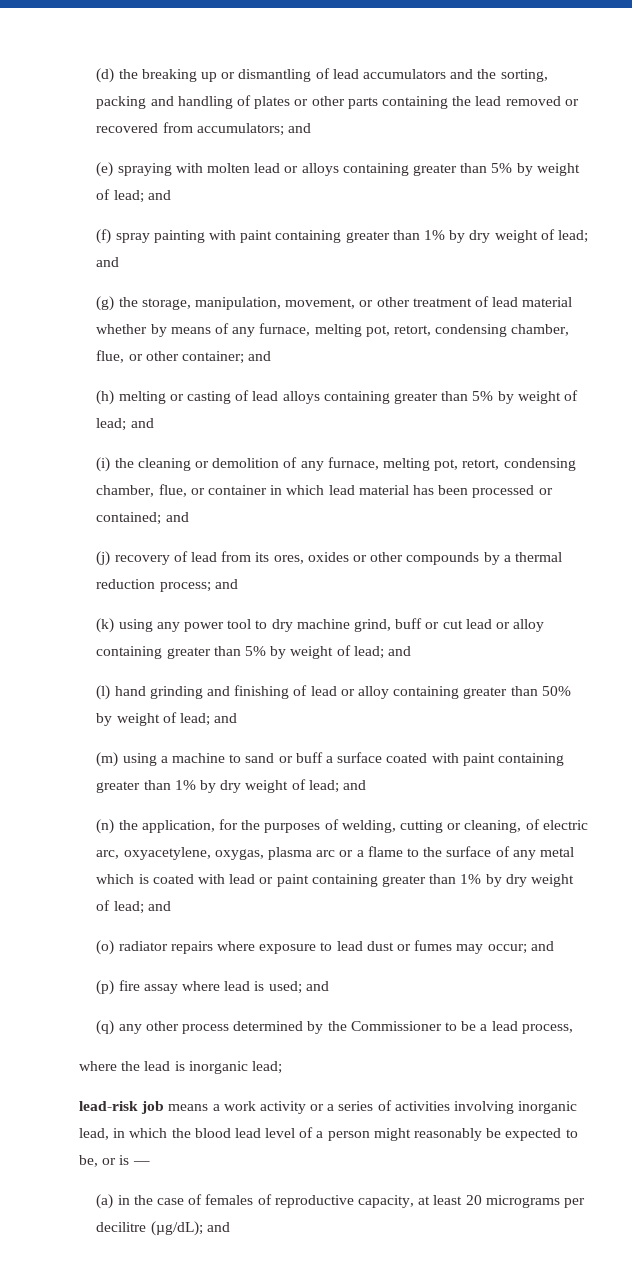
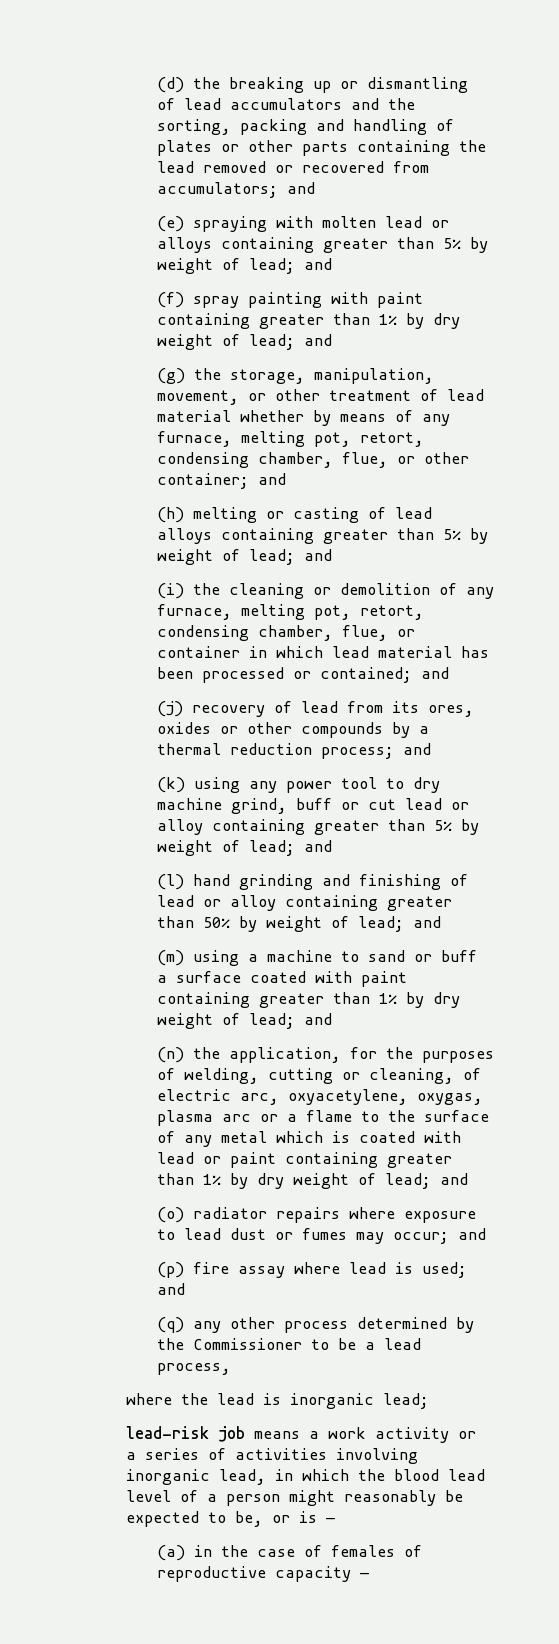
[357,1195,585,1208] [96,1221,230,1236] capacity, at least 20 micrograms per decilitre (µg/dL); and -> [275,1566,370,1582] capacity —

